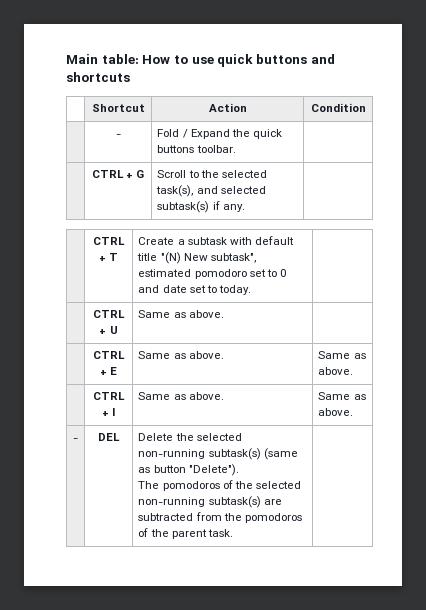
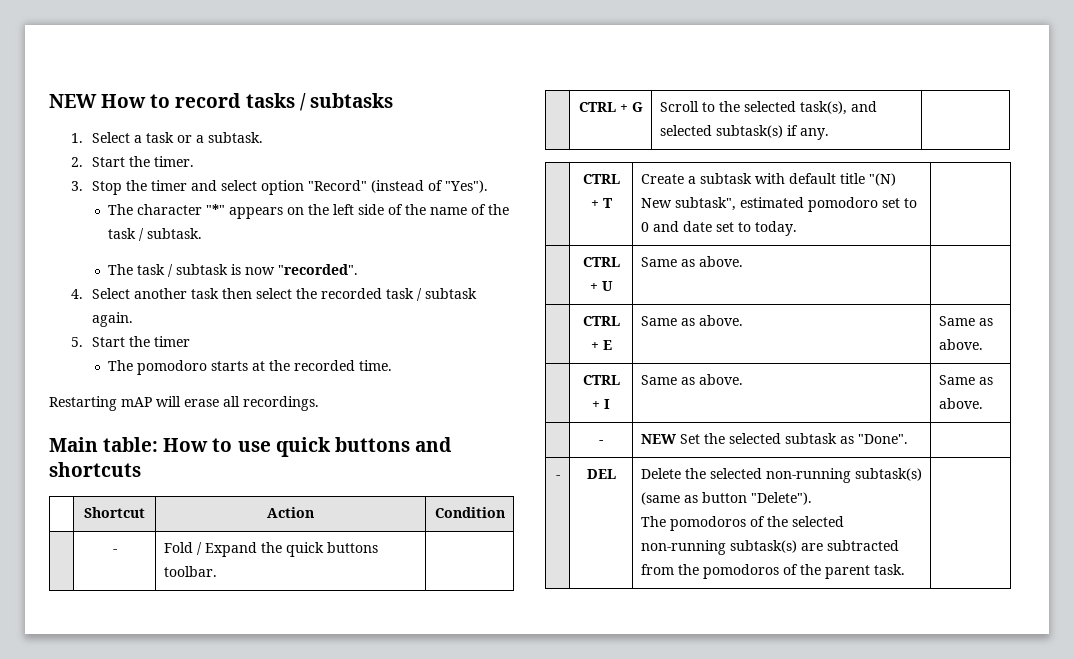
(66, 59) none -> [49,93,393,111] [70,132,264,143] [70,156,195,167] [70,180,489,195] [107,204,509,219] [107,228,202,241] [107,264,358,277] [70,288,478,301] [92,312,134,327] [70,336,191,347] [107,360,392,375] [49,396,319,411] NEW How to record tasks / subtasks // 1. Select a task or a subtask. // 2. Start the timer. // 3. Stop the timer and select option "Record" (instead of "Yes"). // The character "*" appears on the left side of the name of the task / subtask. // The task / subtask is now "recorded". // 4. Select another task then select the recorded task / subtask again. // 5. Start the timer // The pomodoro starts at the recorded time. // Restarting mAP will erase all recordings. //
(354, 412) none -> [599,440,603,444] [640,433,908,444] // | - | NEW Set the selected subtask as "Done". |

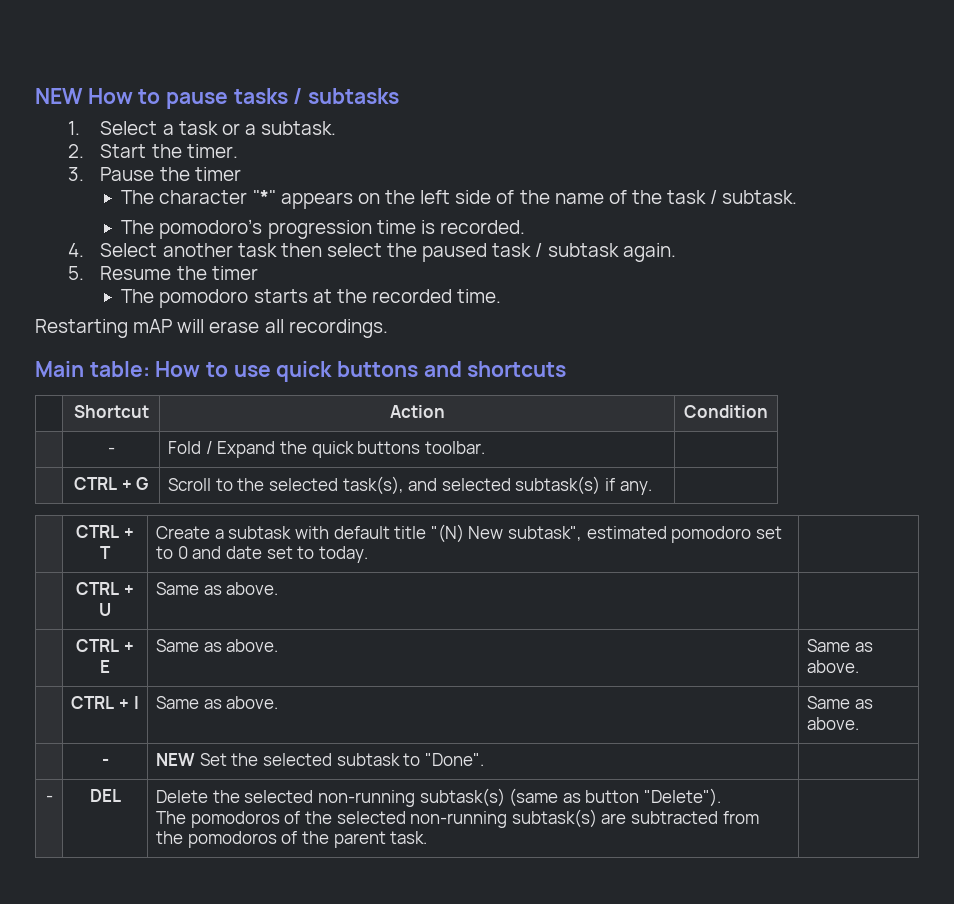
[175,93,242,108] record -> [166,92,229,109] pause
[92,180,489,195] Stop the timer and select option "Record" (instead of "Yes"). -> [100,167,241,181] Pause the timer
[136,264,358,277] task / subtask is now "recorded". -> [159,219,525,239] pomodoro’s progression time is recorded.
[321,288,383,299] recorded -> [422,243,488,262] paused
[92,337,126,347] Start -> [100,266,172,280] Resume
[839,436,854,444] as -> [403,753,421,766] to

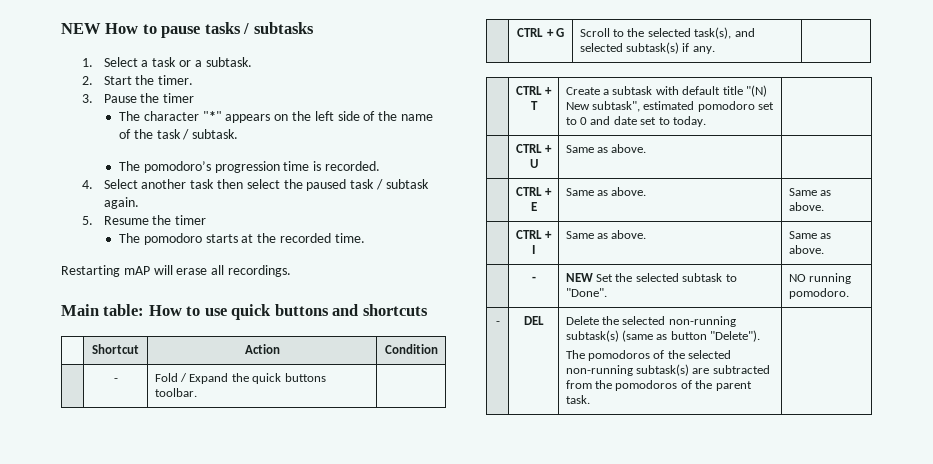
(484, 759) none -> [788,273,852,284] [788,288,849,299] NO running pomodoro.

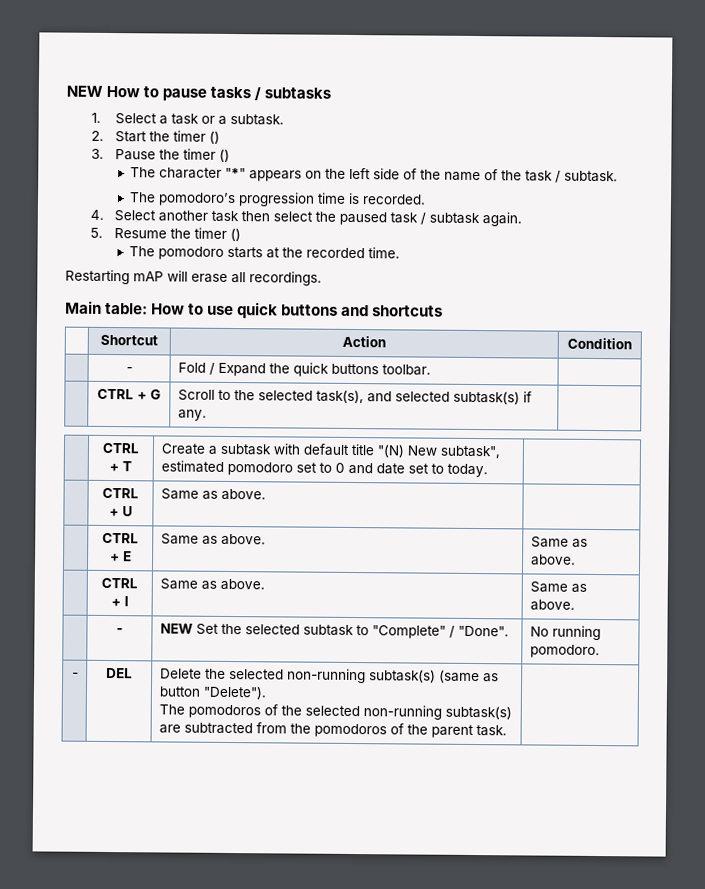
[158,75,194,85] timer. -> [173,130,221,144] timer ()
(195, 98) none -> [219,148,231,162] ()
(207, 220) none -> [230,227,242,242] ()
(737, 278) none -> [371,625,455,639] "Complete" /
[788,274,806,282] NO -> [529,626,549,637] No

